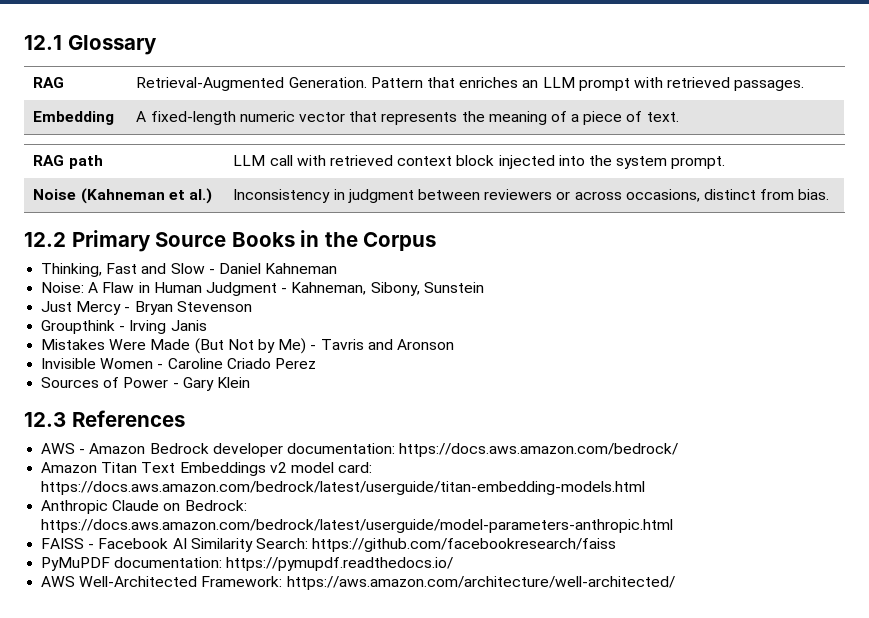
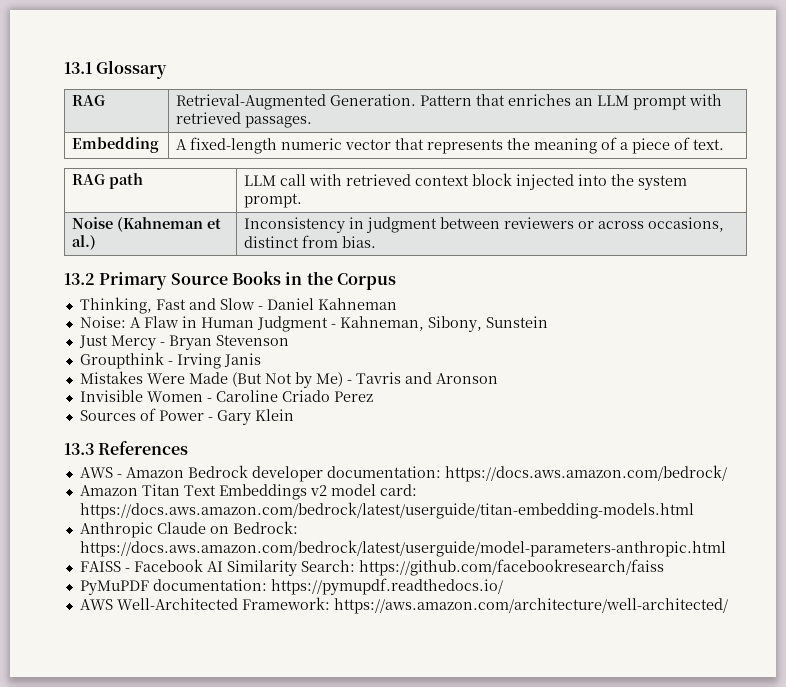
[24,35,62,50] 12.1 -> [64,62,92,74] 13.1
[24,232,66,247] 12.2 -> [64,273,95,285] 13.2
[24,412,66,427] 12.3 -> [64,443,94,455] 13.3

